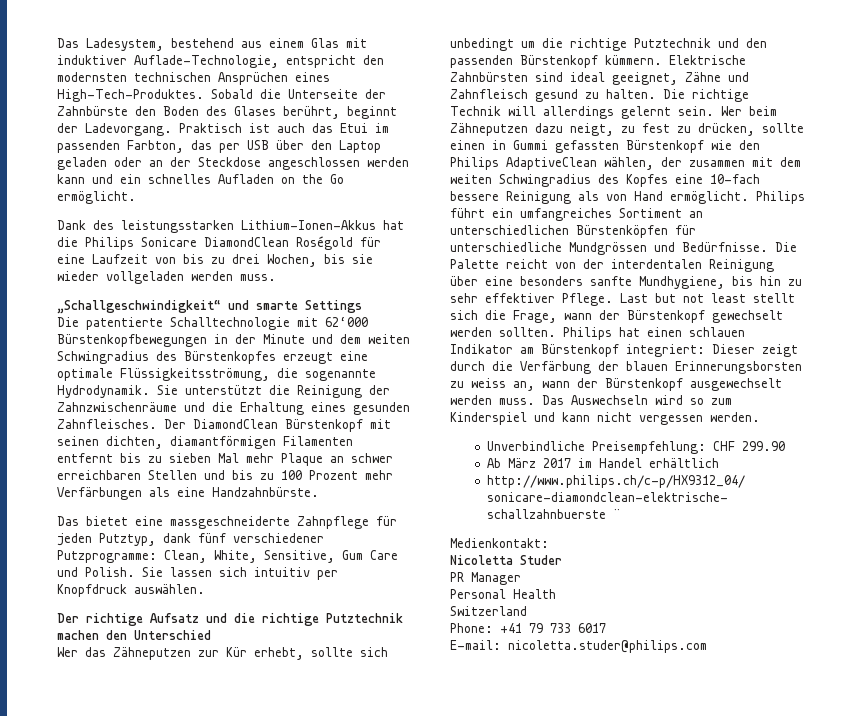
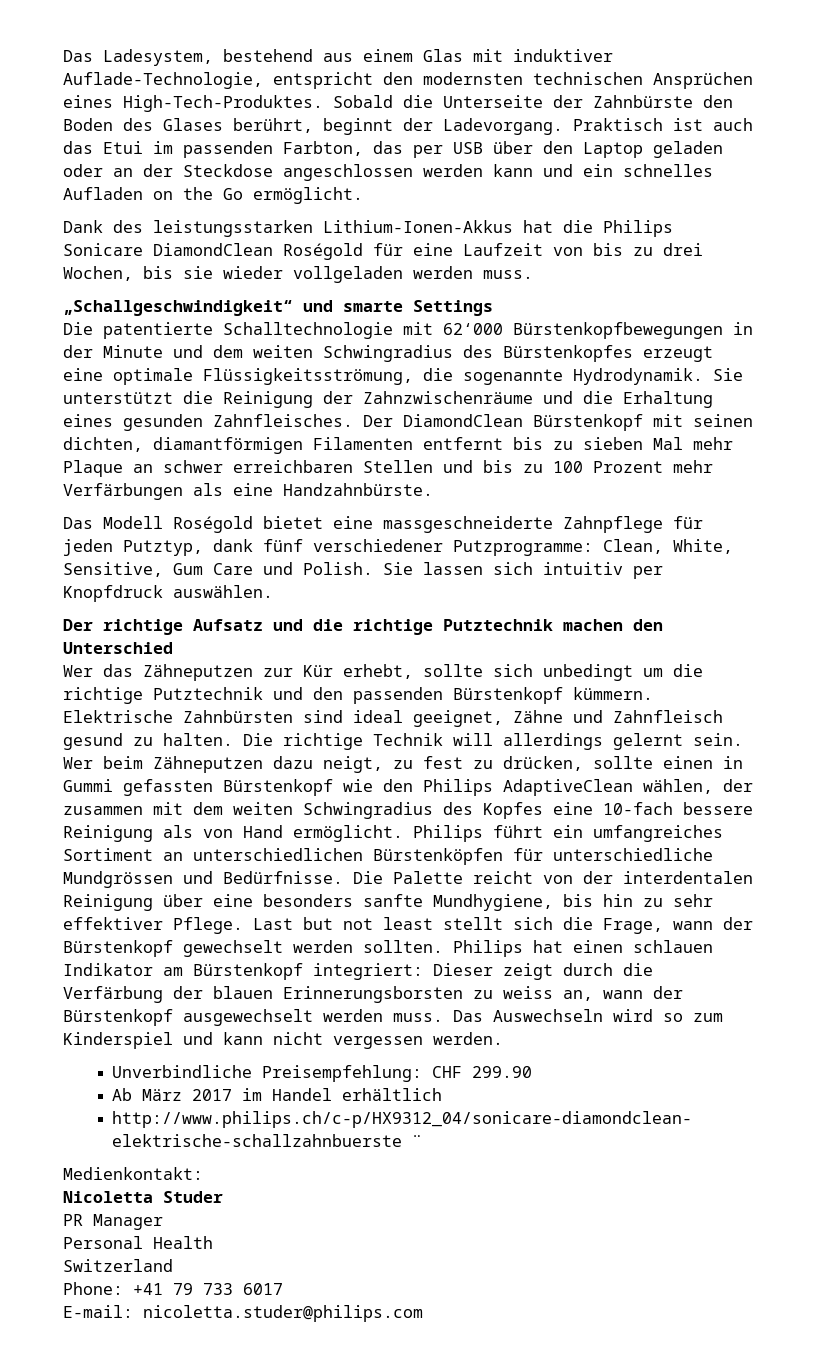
(79, 521) none -> [103,516,253,533] Modell Roségold

